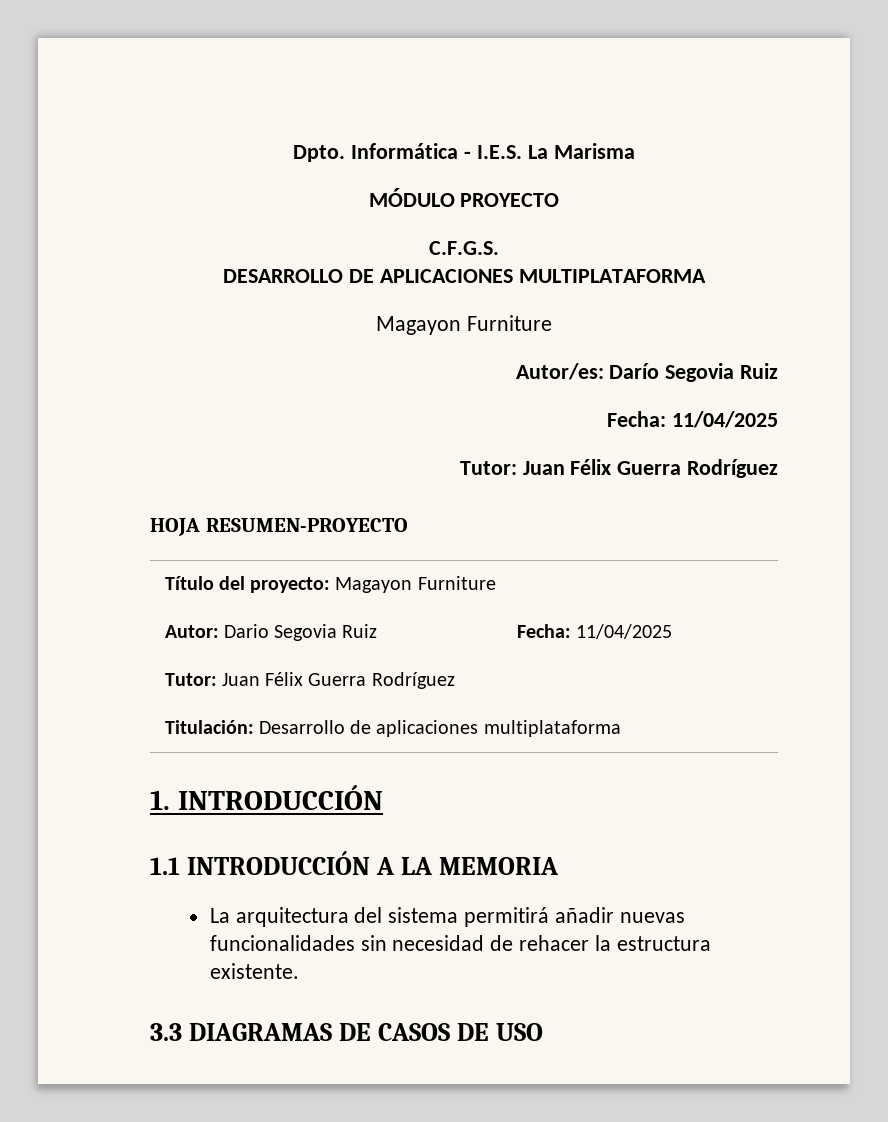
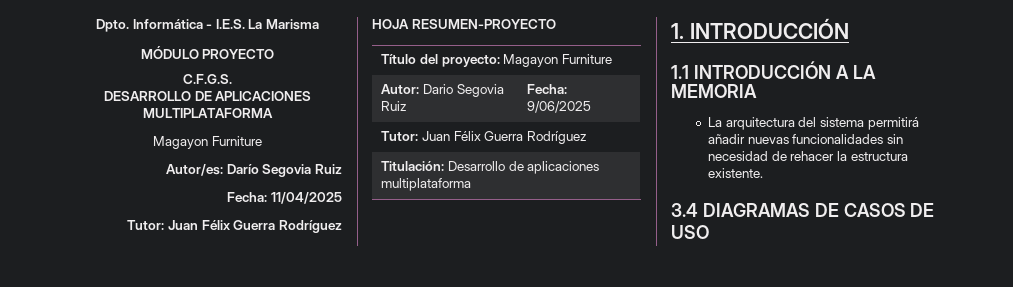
[575,624,672,639] 11/04/2025 -> [527,101,592,113] 9/06/2025
[150,1023,182,1041] 3.3 -> [671,203,698,217] 3.4

